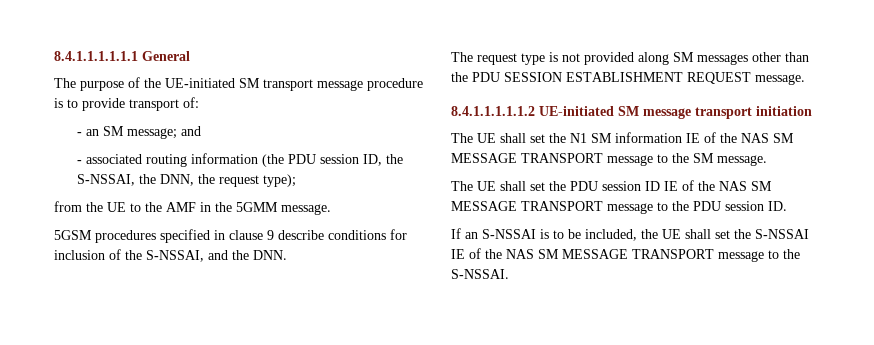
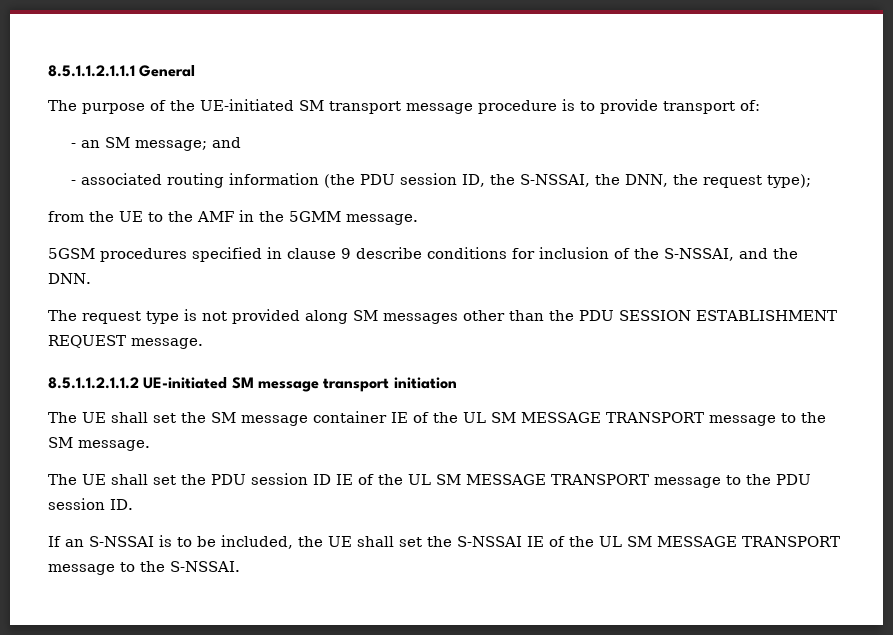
[54,51,138,61] 8.4.1.1.1.1.1.1 -> [48,65,135,77] 8.5.1.1.2.1.1.1
[451,106,535,116] 8.4.1.1.1.1.1.2 -> [48,377,139,389] 8.5.1.1.2.1.1.2
[570,132,769,143] N1 SM information IE of the NAS -> [211,411,486,426] SM message container IE of the UL
[719,181,747,191] NAS -> [408,474,431,485] UL
[506,249,534,259] NAS -> [599,536,622,547] UL

